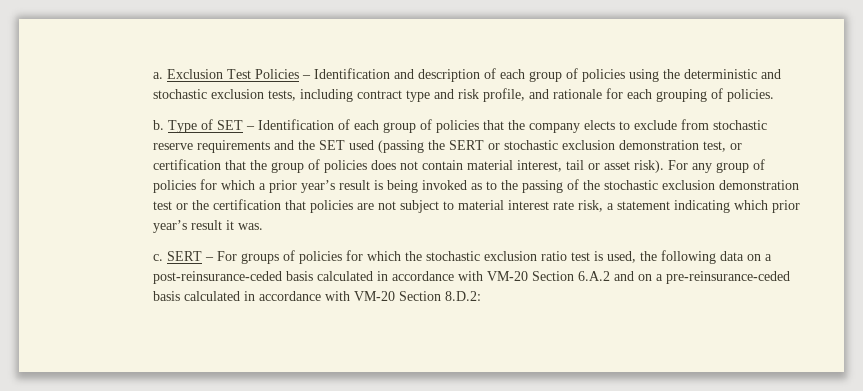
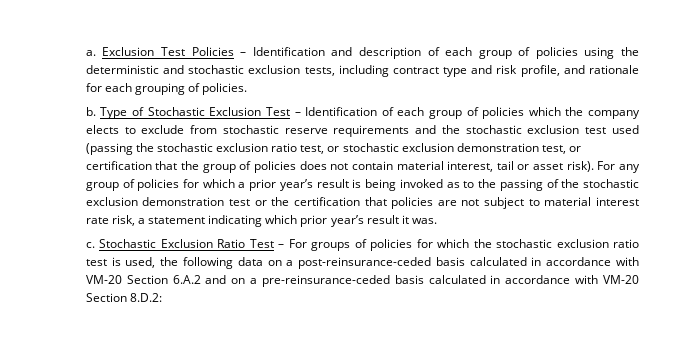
[216,120,243,130] SET -> [147,107,290,116] Stochastic Exclusion Test
[482,120,504,130] that -> [528,107,561,116] which
[318,140,484,153] SET used (passing the SERT -> [465,125,639,134] [85,143,325,155] stochastic exclusion test used (passing the stochastic exclusion ratio test,
[166,251,202,261] SERT -> [99,239,274,248] Stochastic Exclusion Ratio Test

